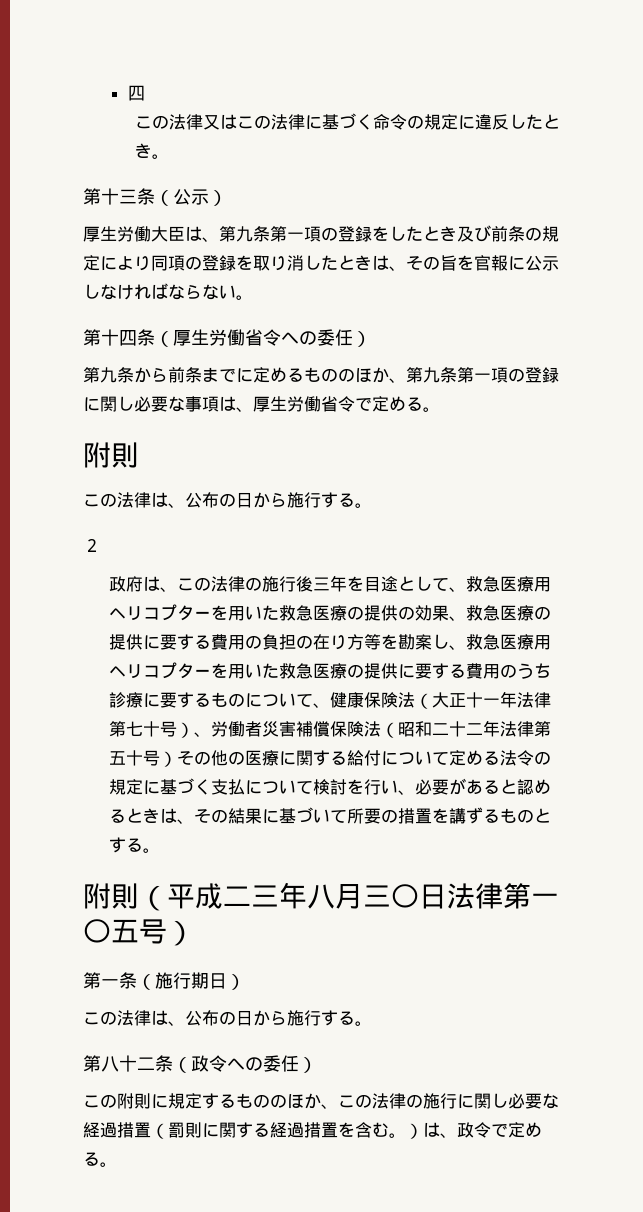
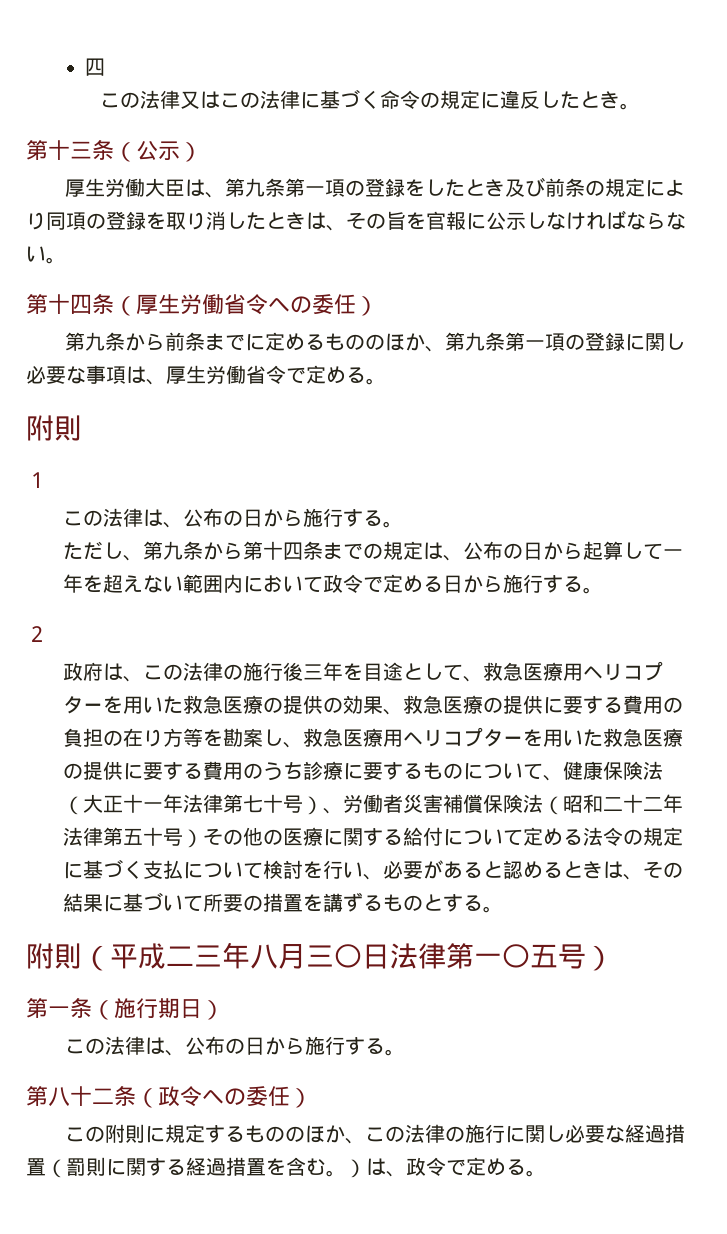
[83,492,372,508] // この法律は、公布の日から施行する。 -> [26,472,48,488] [63,508,404,528] [63,541,684,561] [63,574,604,594] // １ // この法律は、公布の日から施行する。 // ただし、第九条から第十四条までの規定は、公布の日から起算して一年を超えない範囲内において政令で定める日から施行する。

